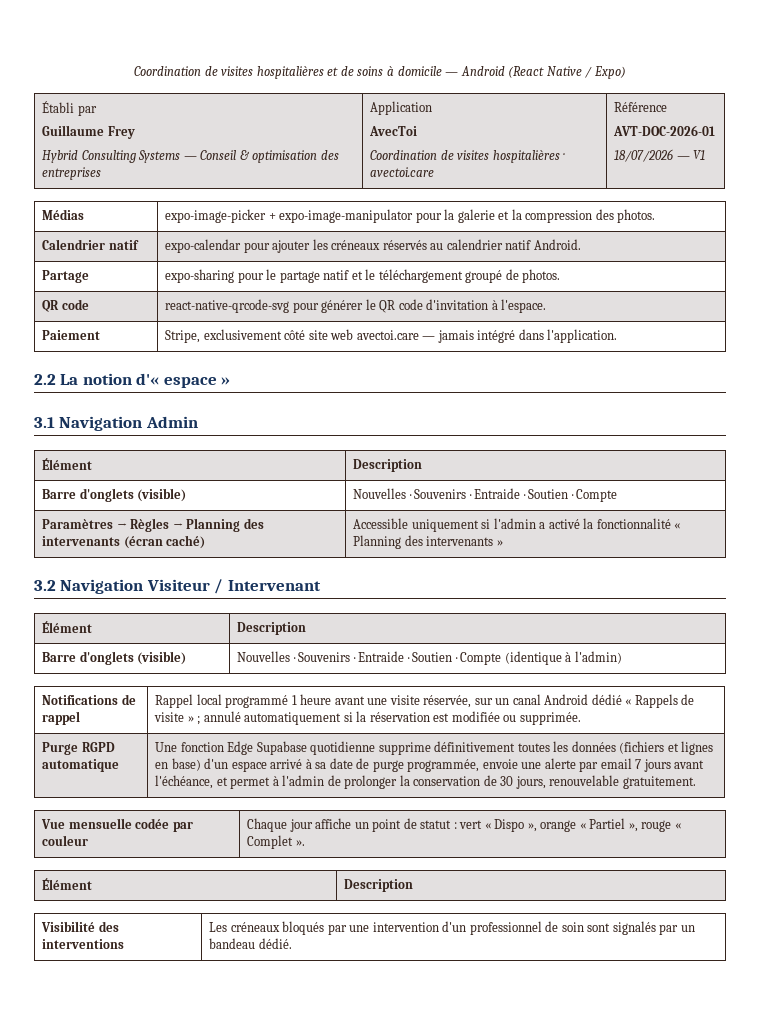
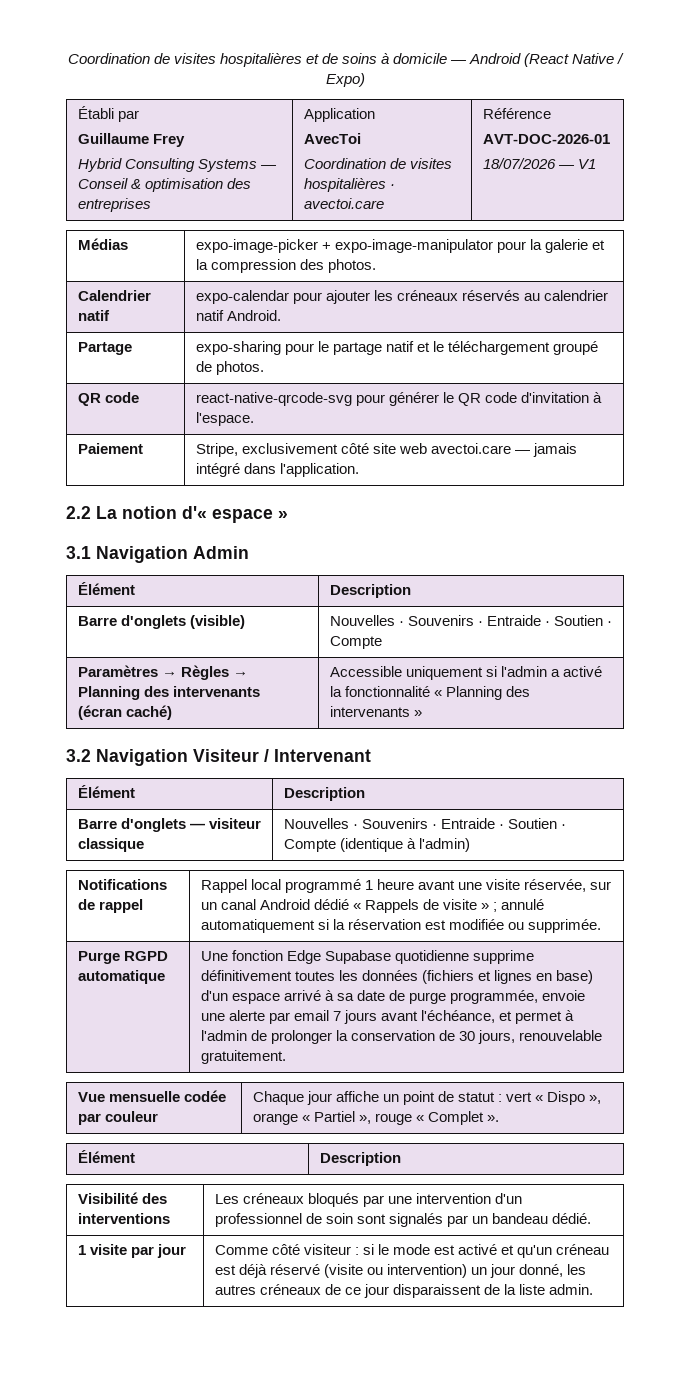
[137,651,187,665] (visible) -> [189,818,261,829] [77,838,144,852] — visiteur classique
(292, 943) none -> [77,1244,186,1258] [214,1244,610,1258] [214,1264,587,1278] [214,1284,594,1298] // 1 visite par jour | Comme côté visiteur : si le mode est activé et qu'un créneau est déjà réservé (visite ou intervention) un jour donné, les autres créneaux de ce jour disparaissent de la liste admin.

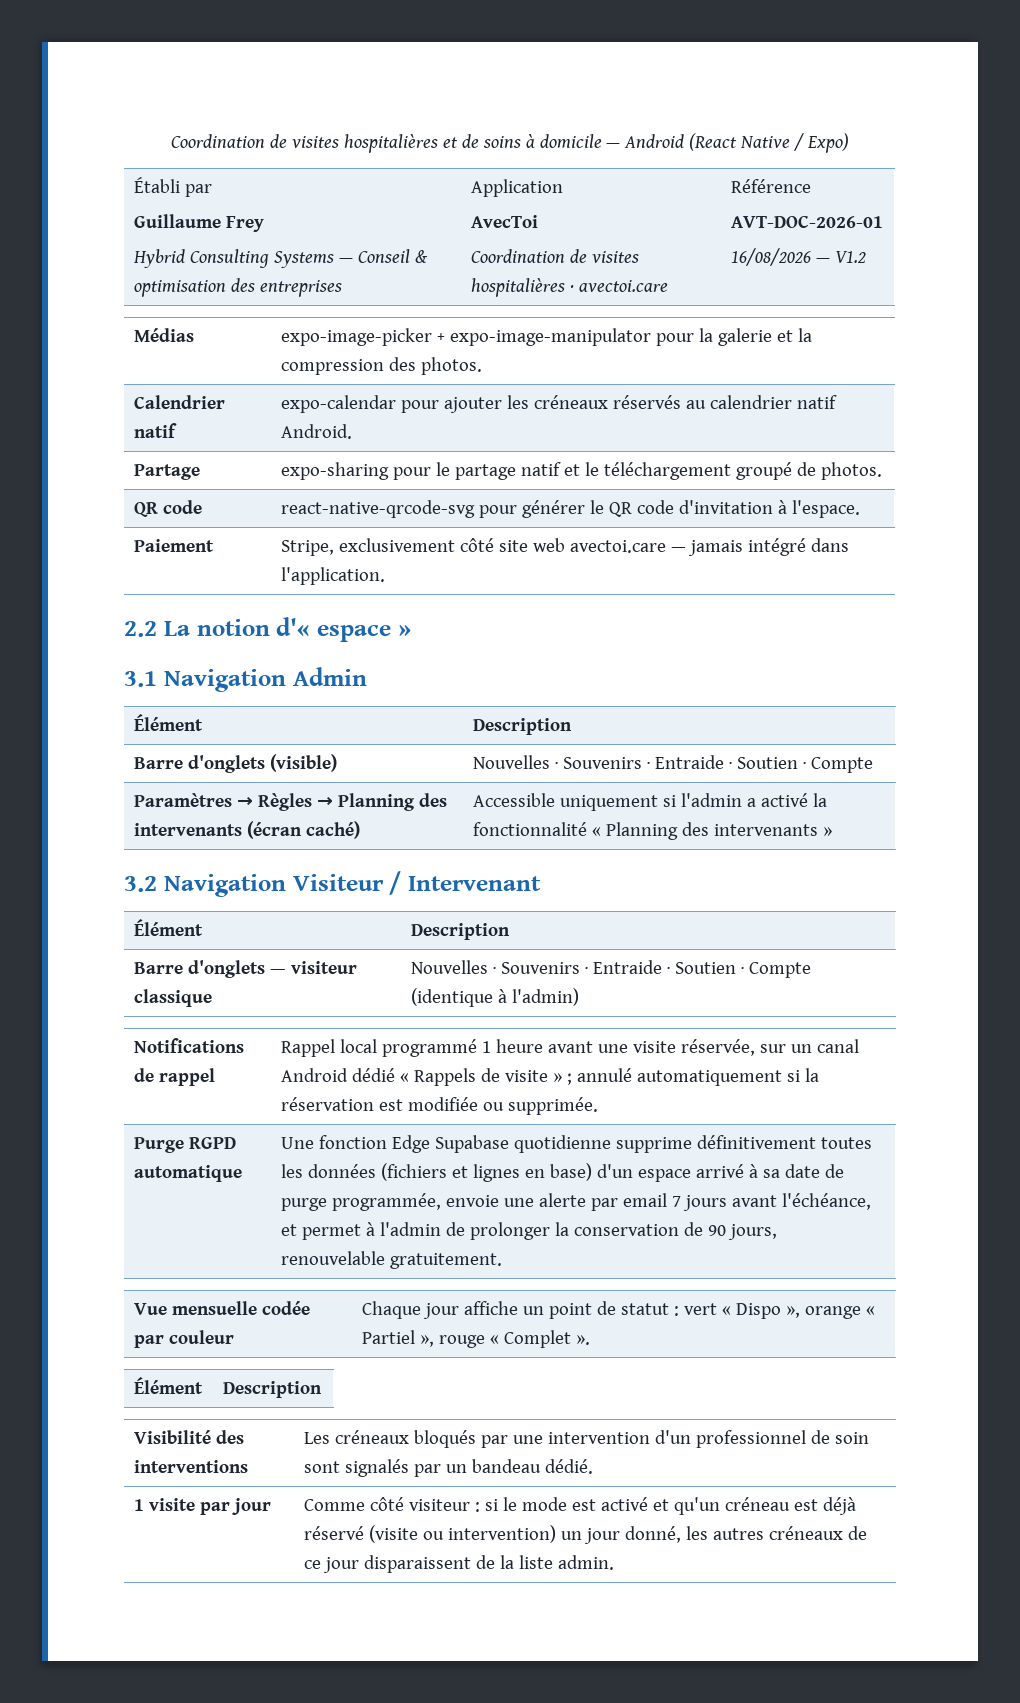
[482,158,596,169] 18/07/2026 — V1 -> [731,248,867,266] 16/08/2026 — V1.2
[458,1031,475,1041] 30 -> [708,1225,727,1236] 90

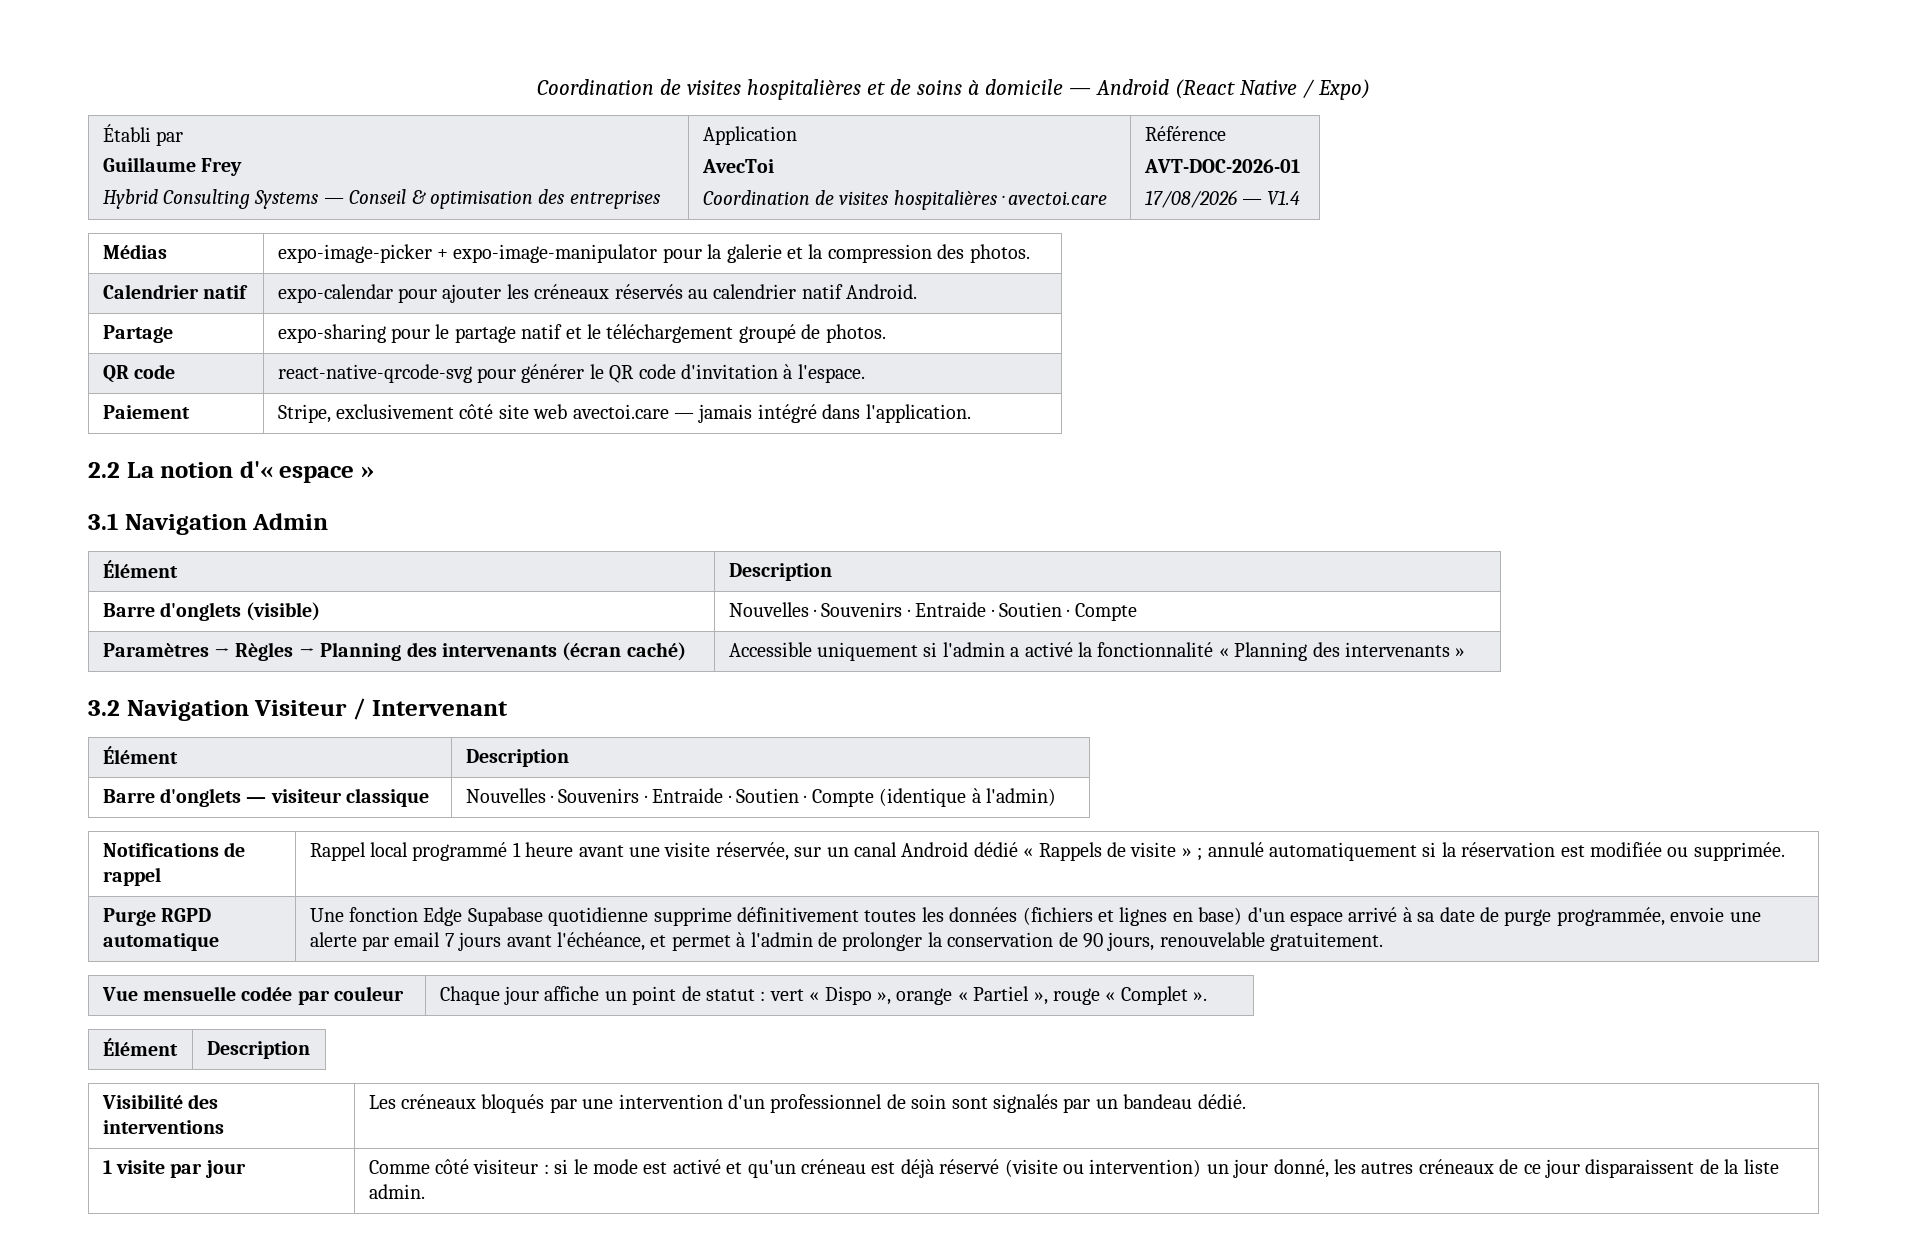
[731,248,867,266] 16/08/2026 — V1.2 -> [1144,190,1301,208] 17/08/2026 — V1.4

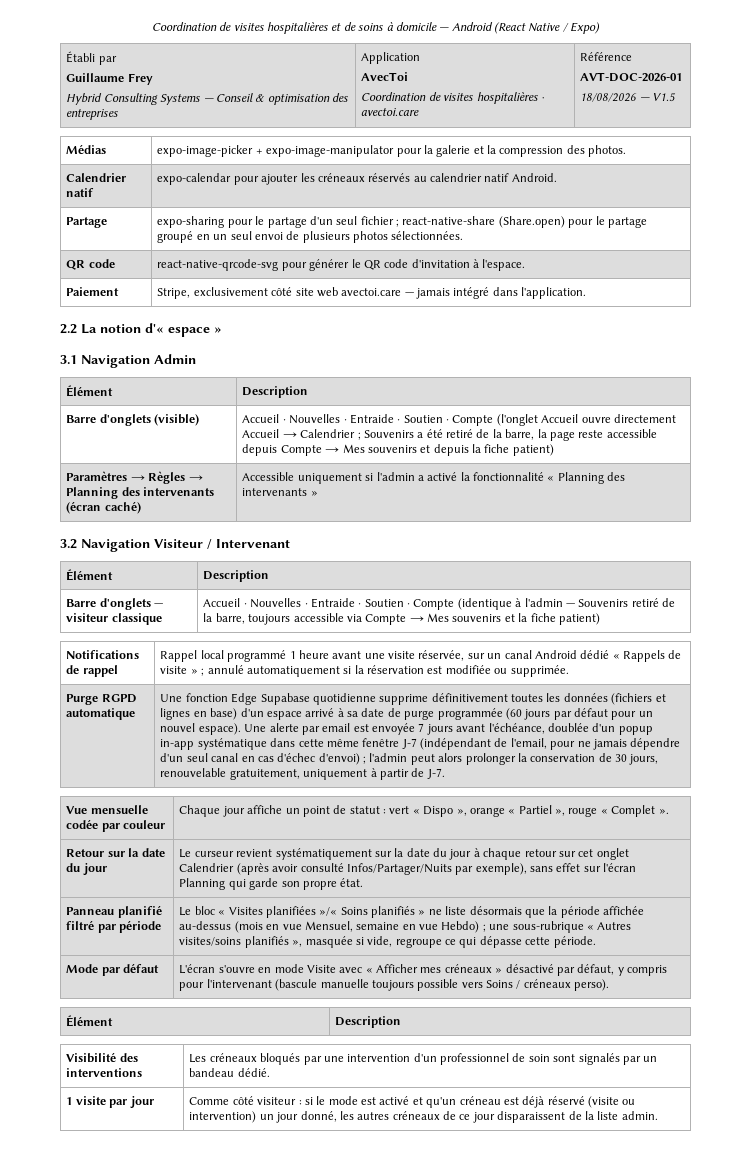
[1144,190,1301,208] 17/08/2026 — V1.4 -> [580,93,677,102] 18/08/2026 — V1.5
[521,324,886,343] natif et le téléchargement groupé de photos. -> [309,216,647,228] [157,231,464,243] d'un seul fichier ; react-native-share (Share.open) pour le partage groupé en un seul envoi de plusieurs photos sélectionnées.
[728,602,1137,621] Nouvelles · Souvenirs · Entraide · Soutien · Compte -> [242,414,676,426] [242,429,657,441] [242,444,554,456] Accueil · Nouvelles · Entraide · Soutien · Compte (l'onglet Accueil ouvre directement Accueil → Calendrier ; Souvenirs a été retiré de la barre, la page reste accessible depuis Compte → Mes souvenirs et depuis la fiche patient)
[465,788,640,803] Nouvelles · Souvenirs -> [203,598,302,608] Accueil · Nouvelles
[986,788,1057,806] l'admin) -> [524,598,676,607] [203,613,600,625] l'admin — Souvenirs retiré de la barre, toujours accessible via Compte → Mes souvenirs et la fiche patient)
[1556,907,1761,926] programmée, envoie une -> [437,708,653,720] [160,723,267,735] programmée (60 jours par défaut pour un nouvel espace). Une
(441, 939) none -> [353,723,416,735] est envoyée
[650,932,838,951] et permet à l'admin de -> [547,723,653,735] [160,738,681,750] [160,753,463,765] doublée d'un popup in-app systématique dans cette même fenêtre J-7 (indépendant de l'email, pour ne jamais dépendre d'un seul canal en cas d'échec d'envoi) ; l'admin peut alors
[1083,933,1104,948] 90 -> [615,754,628,762] 30
[1270,932,1384,951] gratuitement. -> [229,768,445,780] gratuitement, uniquement à partir de J-7.
(1208, 996) none -> [66,848,165,857] [66,863,107,875] [179,848,629,860] [179,863,637,875] [179,878,364,890] [66,906,162,918] [66,921,162,933] [179,906,645,918] [179,921,632,933] [179,936,596,948] [66,964,160,976] [179,964,668,976] [179,979,610,991] // Retour sur la date du jour | Le curseur revient systématiquement sur la date du jour à chaque retour sur cet onglet Calendrier (après avoir consulté Infos/Partager/Nuits par exemple), sans effet sur l'écran Planning qui garde son propre état. // Panneau planifié filtré par période | Le bloc « Visites planifiées »/« Soins planifiés » ne liste désormais que la période affichée au-dessus (mois en vue Mensuel, semaine en vue Hebdo) ; une sous-rubrique « Autres visites/soins planifiés », masquée si vide, regroupe ce qui dépasse cette période. // Mode par défaut | L'écran s'ouvre en mode Visite avec « Afficher mes créneaux » désactivé par défaut, y compris pour l'intervenant (bascule manuelle toujours possible vers Soins / créneaux perso).

